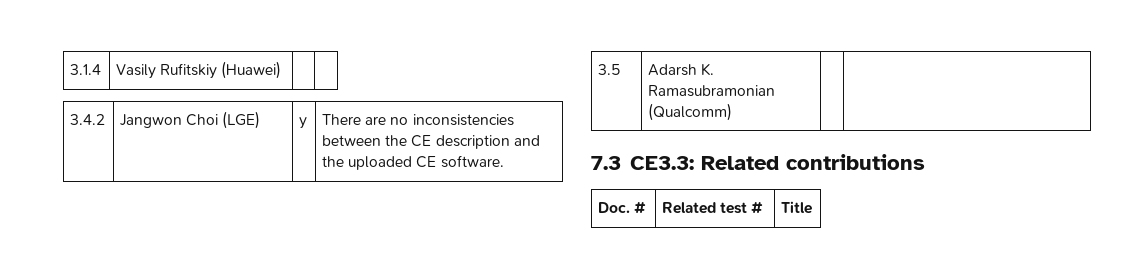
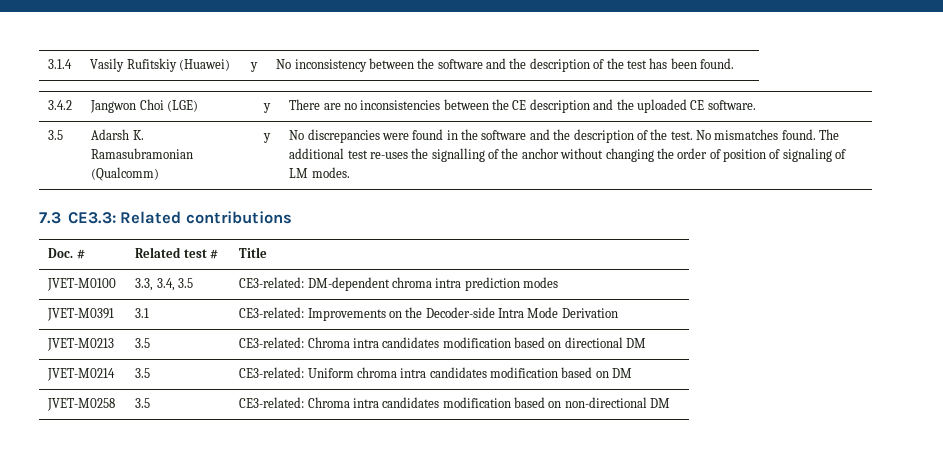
(282, 70) | -> [250,62,259,72] [276,58,735,72] y | No inconsistency between the software and the description of the test has been found.
(733, 112) | -> [263,133,272,143] [289,129,840,143] [289,148,847,162] [289,167,350,178] y | No discrepancies were found in the software and the description of the test. No mismatches found. The additional test re-uses the signalling of the anchor without changing the order of position of signaling of LM modes.
(813, 207) none -> [47,278,117,291] [135,278,193,291] [239,277,559,291] [47,308,115,321] [135,308,150,318] [239,307,618,321] [47,338,115,351] [135,338,151,348] [239,337,647,348] [47,368,116,381] [135,368,151,378] [239,367,633,378] [47,398,116,411] [135,398,151,408] [239,397,671,408] // JVET-M0100 | 3.3, 3.4, 3.5 | CE3-related: DM-dependent chroma intra prediction modes // JVET-M0391 | 3.1 | CE3-related: Improvements on the Decoder-side Intra Mode Derivation // JVET-M0213 | 3.5 | CE3-related: Chroma intra candidates modification based on directional DM // JVET-M0214 | 3.5 | CE3-related: Uniform chroma intra candidates modification based on DM // JVET-M0258 | 3.5 | CE3-related: Chroma intra candidates modification based on non-directional DM

